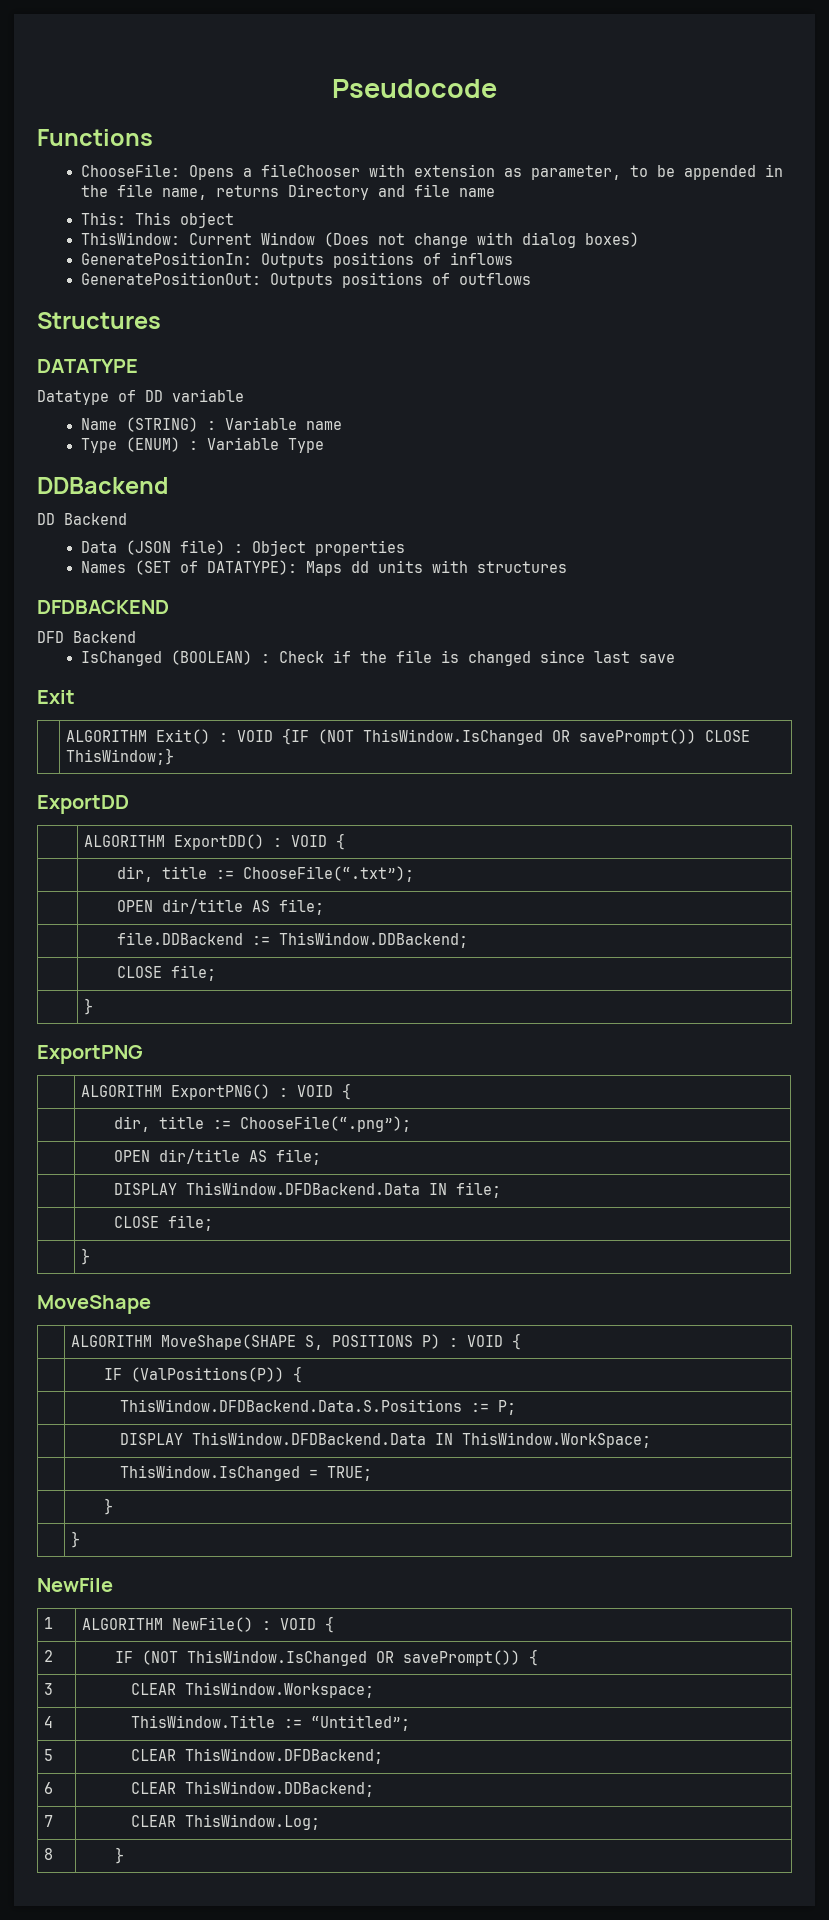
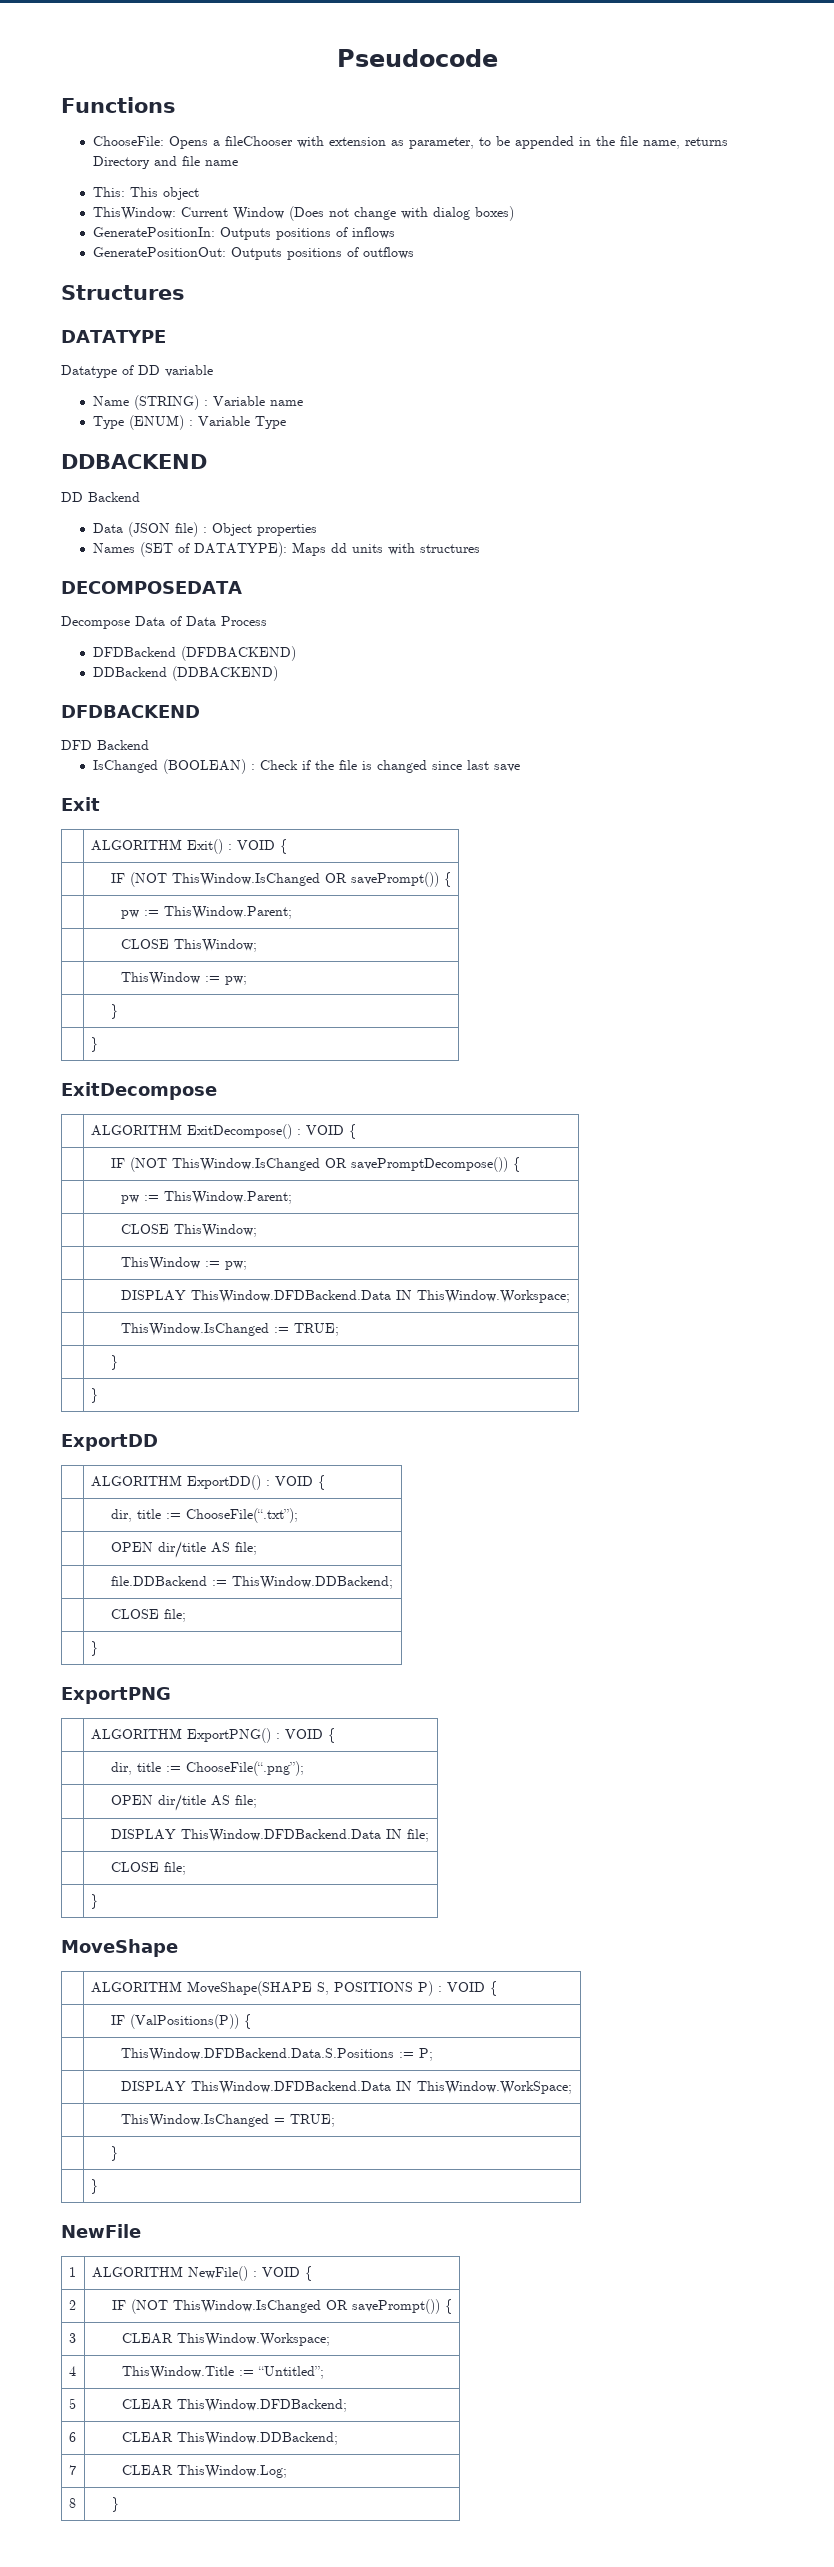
[37,477,169,494] DDBackend -> [61,454,207,469] DDBACKEND
(567, 567) none -> [61,581,242,594] [61,616,267,629] [93,646,297,661] [93,666,279,681] // DECOMPOSEDATA // Decompose Data of Data Process // DFDBackend (DFDBACKEND) // DDBackend (DDBACKEND)
[282,728,751,745] [66,748,175,765] {IF (NOT ThisWindow.IsChanged OR savePrompt()) CLOSE ThisWindow;} -> [279,839,287,854] [110,872,451,887] [120,906,292,919] [120,939,257,952] [120,972,247,985] [110,1004,118,1019] [90,1037,98,1052] [61,1082,217,1100] [90,1124,356,1139] [110,1157,520,1172] [120,1191,292,1204] [120,1224,257,1237] [120,1257,247,1270] [120,1290,570,1303] [120,1323,339,1336] [110,1355,118,1370] [90,1388,98,1403] { // | IF (NOT ThisWindow.IsChanged OR savePrompt()) { // | pw := ThisWindow.Parent; // | CLOSE ThisWindow; // | ThisWindow := pw; // | } // | } // ExitDecompose // | ALGORITHM ExitDecompose() : VOID { // | IF (NOT ThisWindow.IsChanged OR savePromptDecompose()) { // | pw := ThisWindow.Parent; // | CLOSE ThisWindow; // | ThisWindow := pw; // | DISPLAY ThisWindow.DFDBackend.Data IN ThisWindow.Workspace; // | ThisWindow.IsChanged := TRUE; // | } // | }

